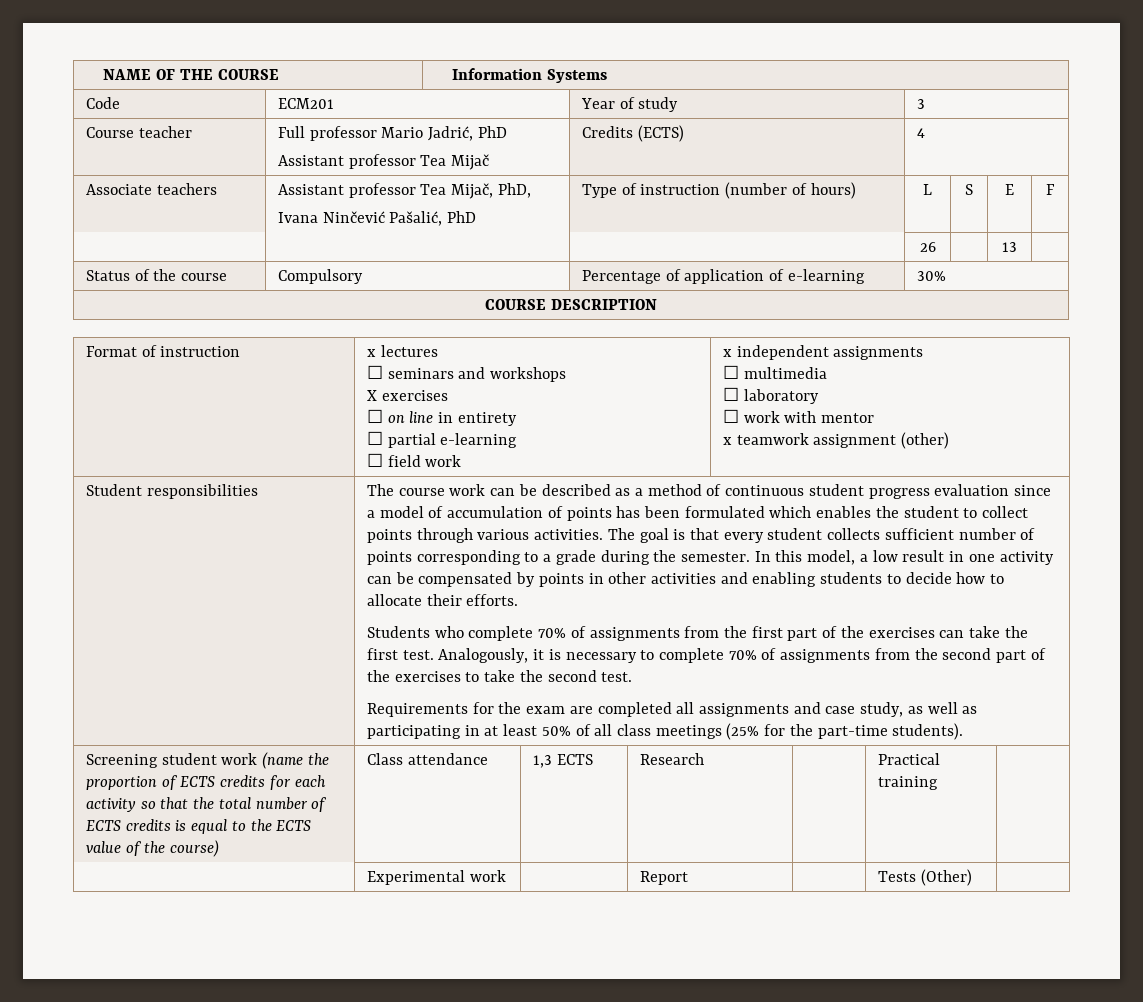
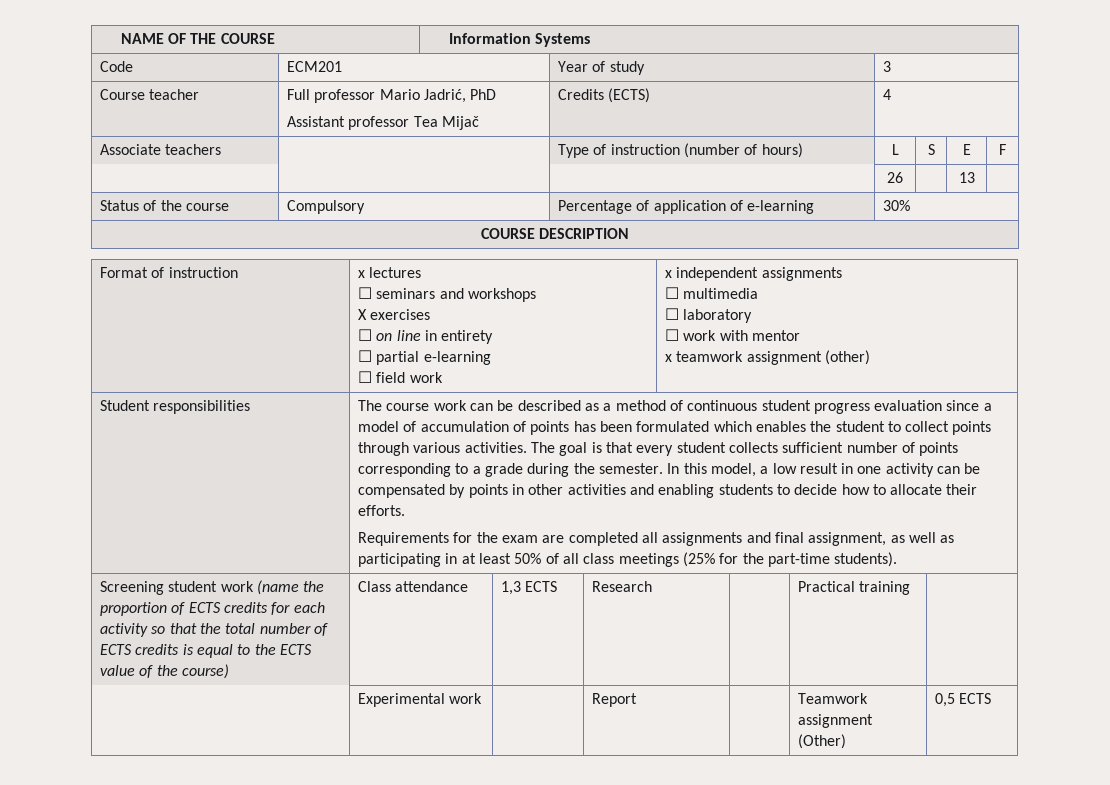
[277,183,531,199] [277,211,477,226] Assistant professor Tea Mijač, PhD, // Ivana Ninčević Pašalić, PhD -> (222, 149) none
[366,626,1028,641] [366,648,1046,663] [366,670,633,682] // Students who complete 70% of assignments from the first part of the exercises can take the first test. Analogously, it is necessary to complete 70% of assignments from the second part of the exercises to take the second test. -> (405, 510) none
[825,702,904,717] case study, -> [774,532,887,546] final assignment,
[877,871,916,882] Tests -> [797,693,868,704] [797,714,873,728] Teamwork assignment
(972, 877) none -> [934,693,992,707] 0,5 ECTS

